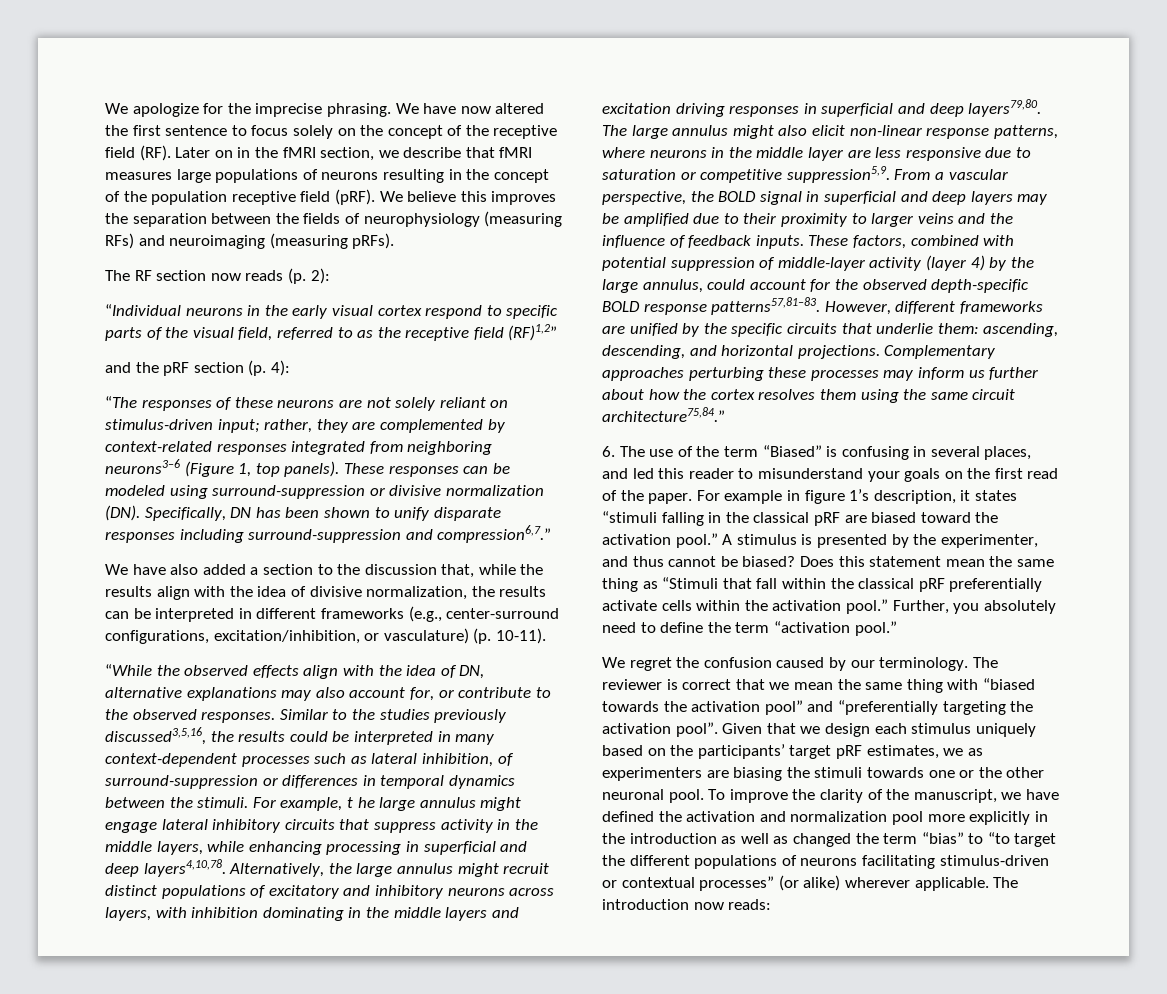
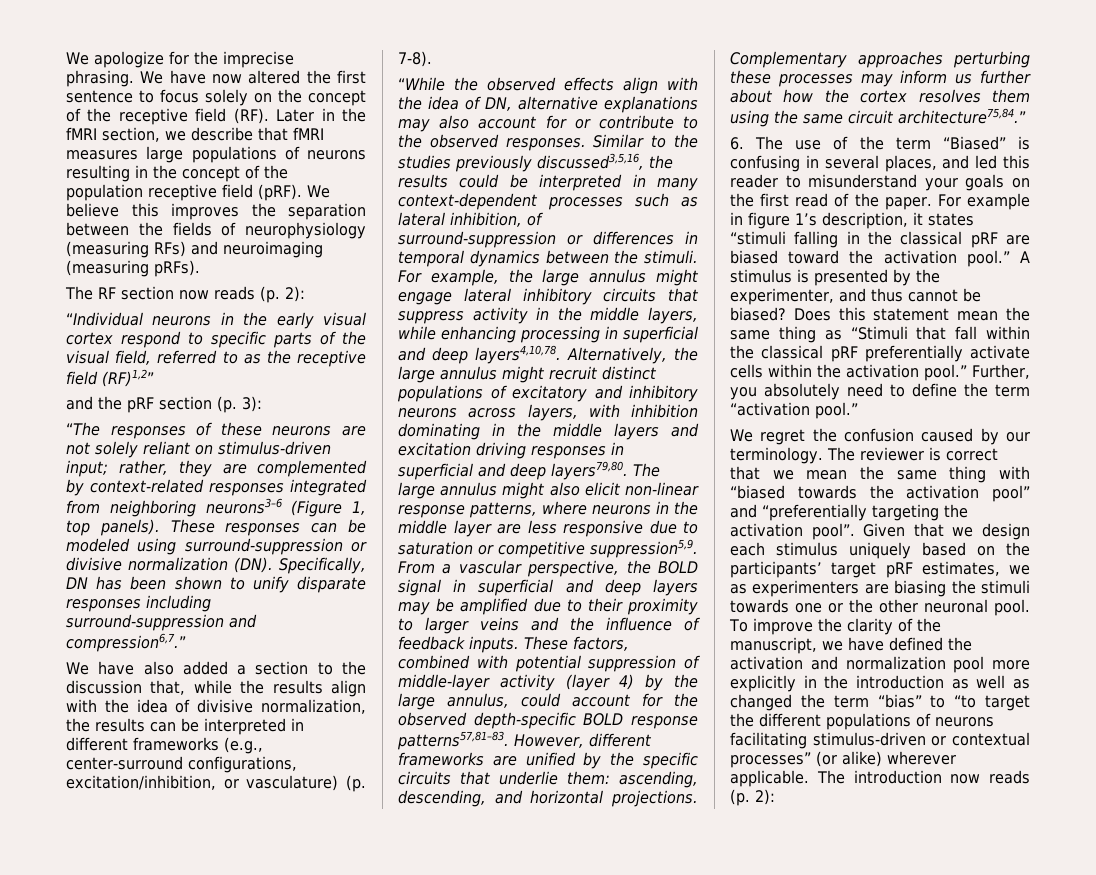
[214,150,233,158] on -> (315, 115) none
[270,360,290,376] 4): -> [242,396,262,412] 3):
[495,628,546,644] 10-11). -> [398,51,432,67] 7-8).
[409,687,434,701] for, -> [545,115,567,129] for
[346,797,375,808] t he -> [508,269,533,283] the
[728,899,772,910] reads: -> [989,770,1030,784] [730,789,775,806] reads (p. 2):

